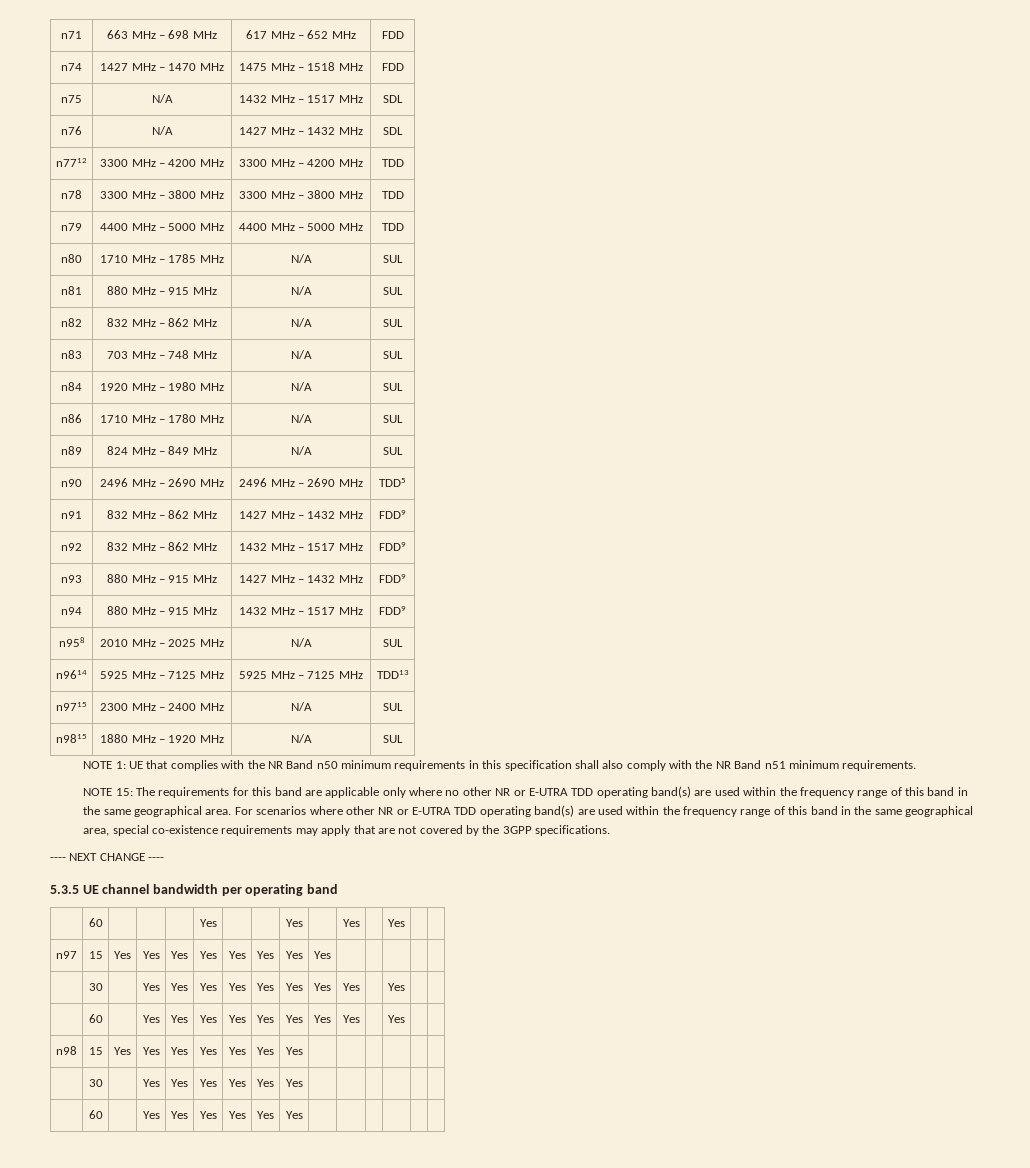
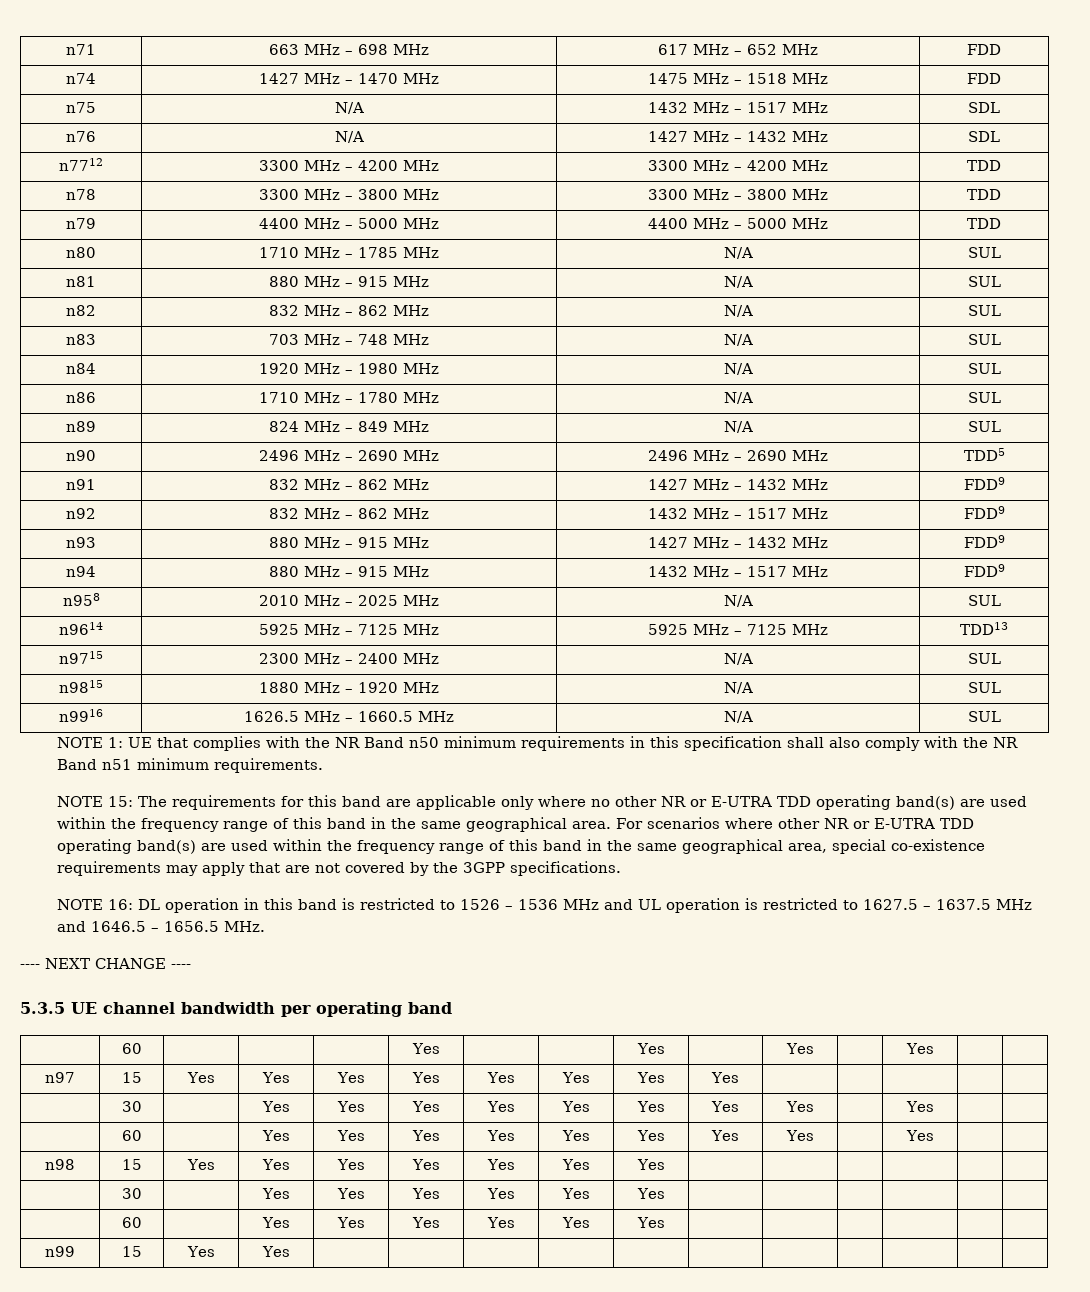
(403, 739) none -> [59,709,103,722] [244,711,454,722] [723,711,753,723] [967,711,1001,722] // n9916 | 1626.5 MHz – 1660.5 MHz | N/A | SUL
(611, 830) none -> [57,898,1033,913] [57,921,266,932] // NOTE 16: DL operation in this band is restricted to 1526 – 1536 MHz and UL operation is restricted to 1627.5 – 1637.5 MHz and 1646.5 – 1656.5 MHz.
(303, 1115) none -> [45,1246,75,1257] [121,1246,142,1257] [186,1246,215,1257] [261,1246,290,1257] // n99 | 15 | Yes | Yes | | | | | | | | | | |

